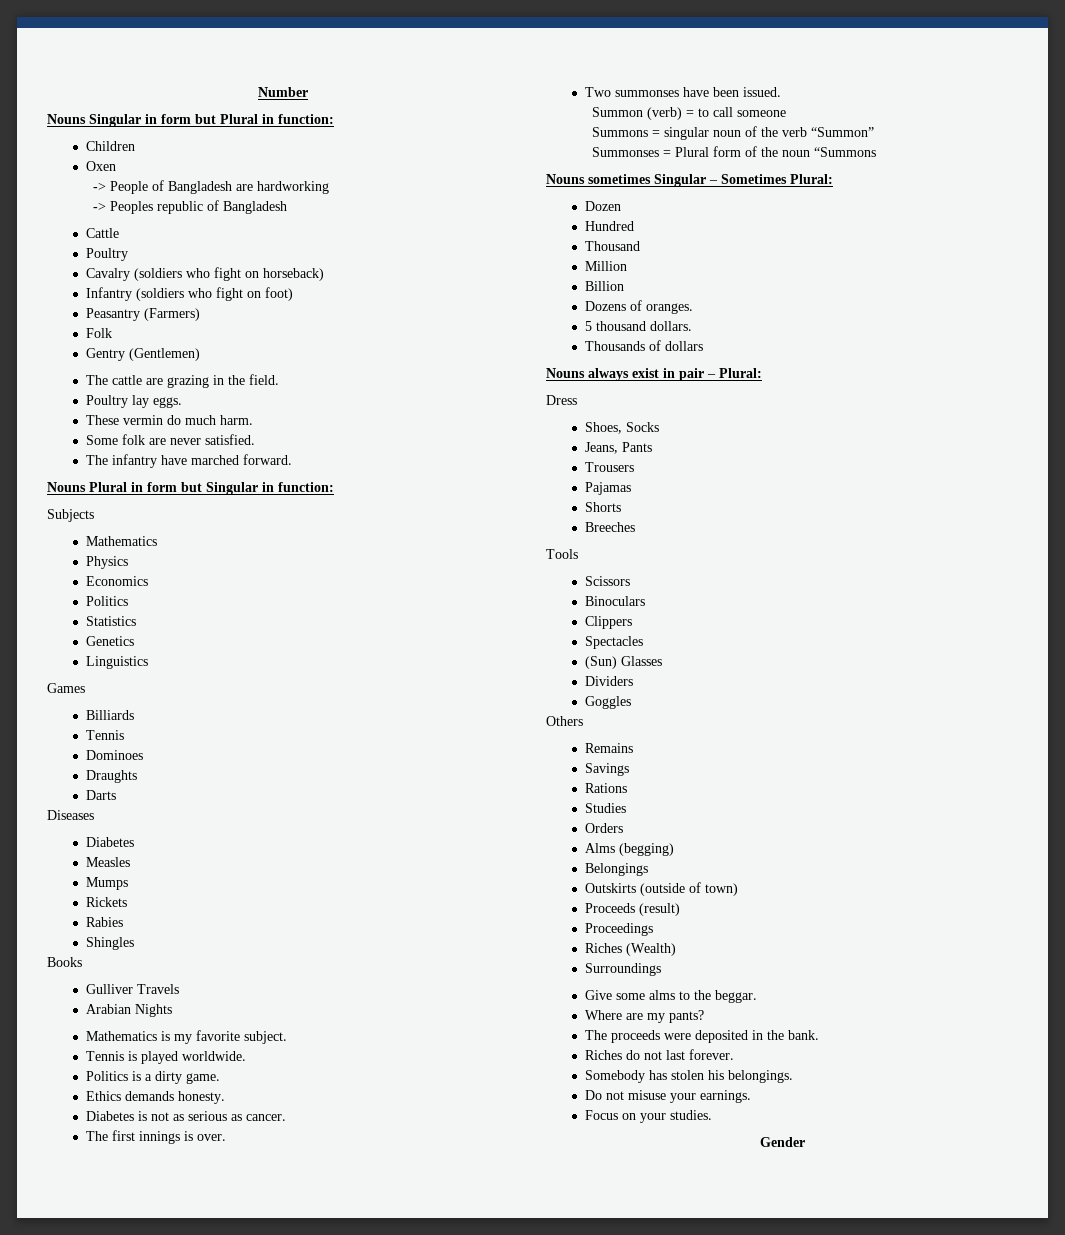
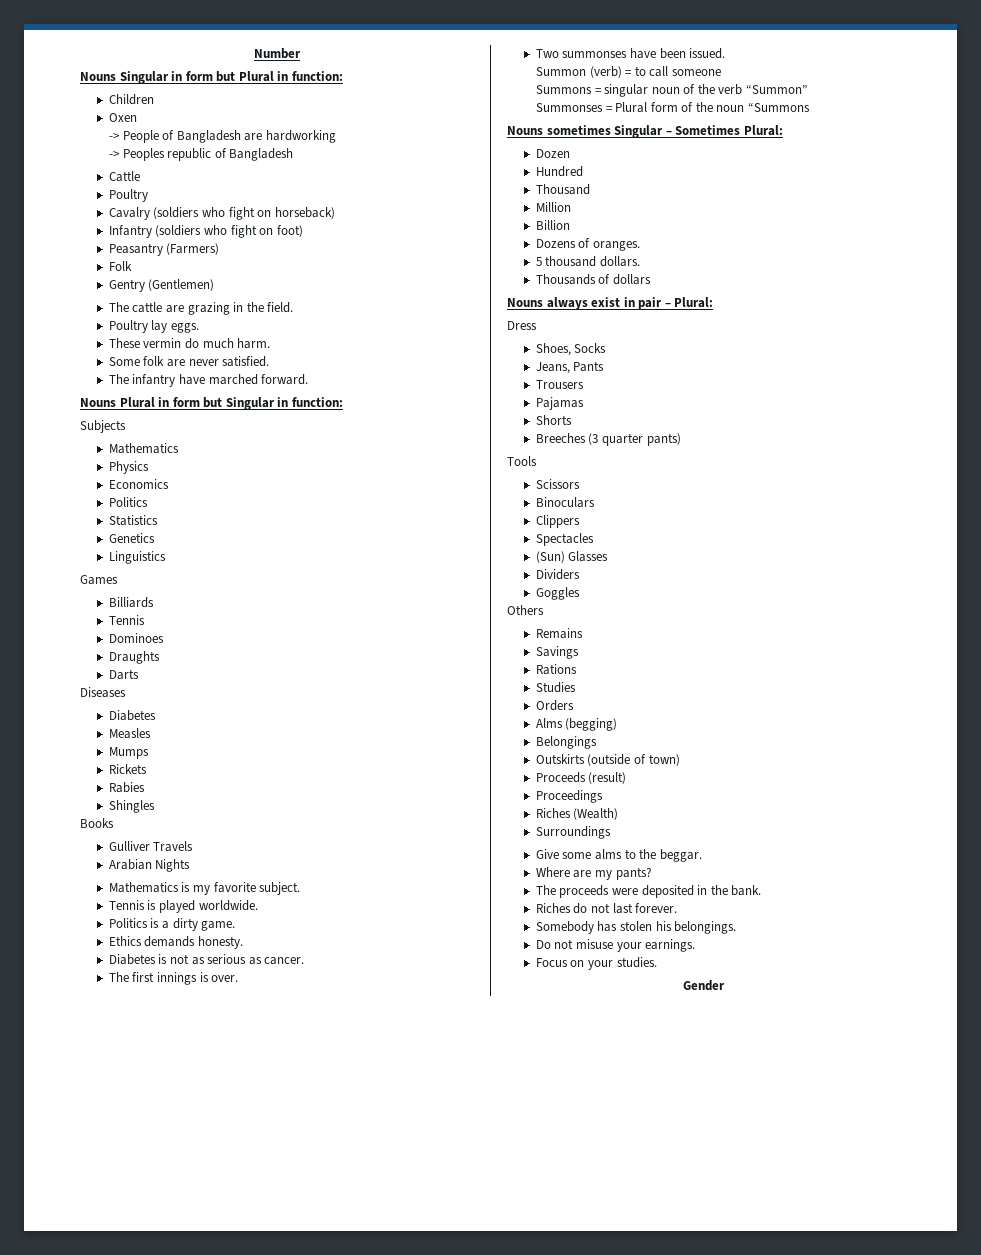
(635, 527) none -> [588,433,681,446] (3 quarter pants)

